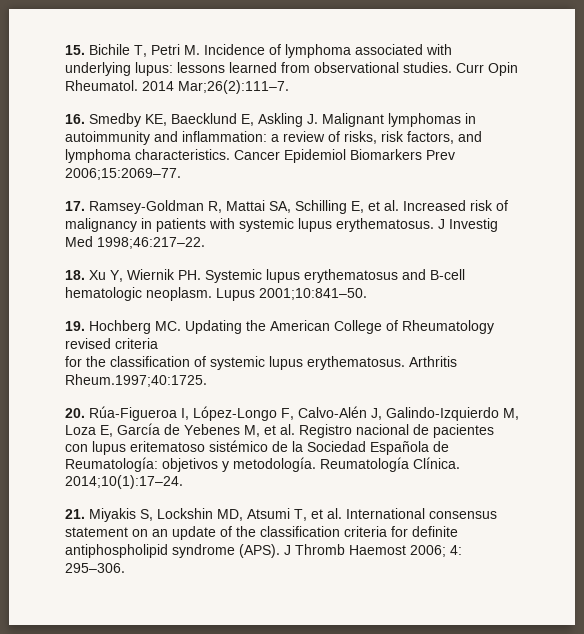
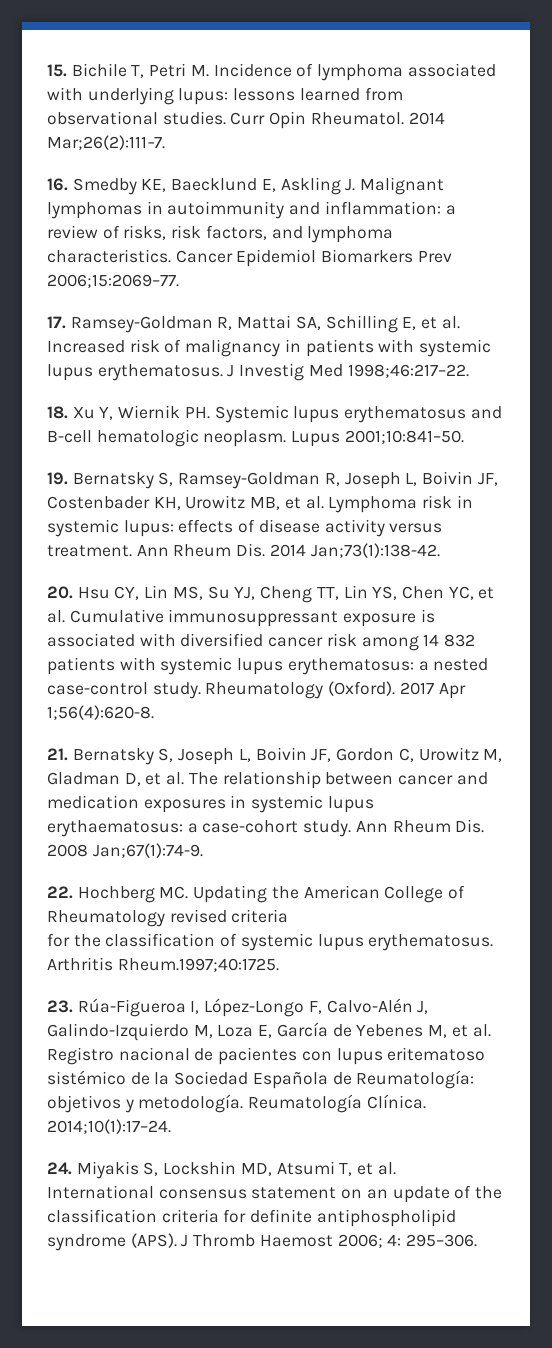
(85, 326) none -> [72,471,498,489] [47,495,473,513] [47,519,443,537] [47,543,440,558] [47,585,495,603] [47,609,435,627] [47,633,476,651] [47,657,489,675] [47,681,466,699] [47,705,154,720] [47,747,503,765] [47,771,488,789] [47,795,374,813] [47,819,485,837] [47,843,203,858] [47,886,73,899] Bernatsky S, Ramsey-Goldman R, Joseph L, Boivin JF, Costenbader KH, Urowitz MB, et al. Lymphoma risk in systemic lupus: effects of disease activity versus treatment. Ann Rheum Dis. 2014 Jan;73(1):138-42. // 20. Hsu CY, Lin MS, Su YJ, Cheng TT, Lin YS, Chen YC, et al. Cumulative immunosuppressant exposure is associated with diversified cancer risk among 14 832 patients with systemic lupus erythematosus: a nested case-control study. Rheumatology (Oxford). 2017 Apr 1;56(4):620-8. // 21. Bernatsky S, Joseph L, Boivin JF, Gordon C, Urowitz M, Gladman D, et al. The relationship between cancer and medication exposures in systemic lupus erythaematosus: a case-cohort study. Ann Rheum Dis. 2008 Jan;67(1):74-9. // 22.
[65,408,85,418] 20. -> [47,1000,73,1013] 23.
[65,509,85,519] 21. -> [47,1162,72,1175] 24.

